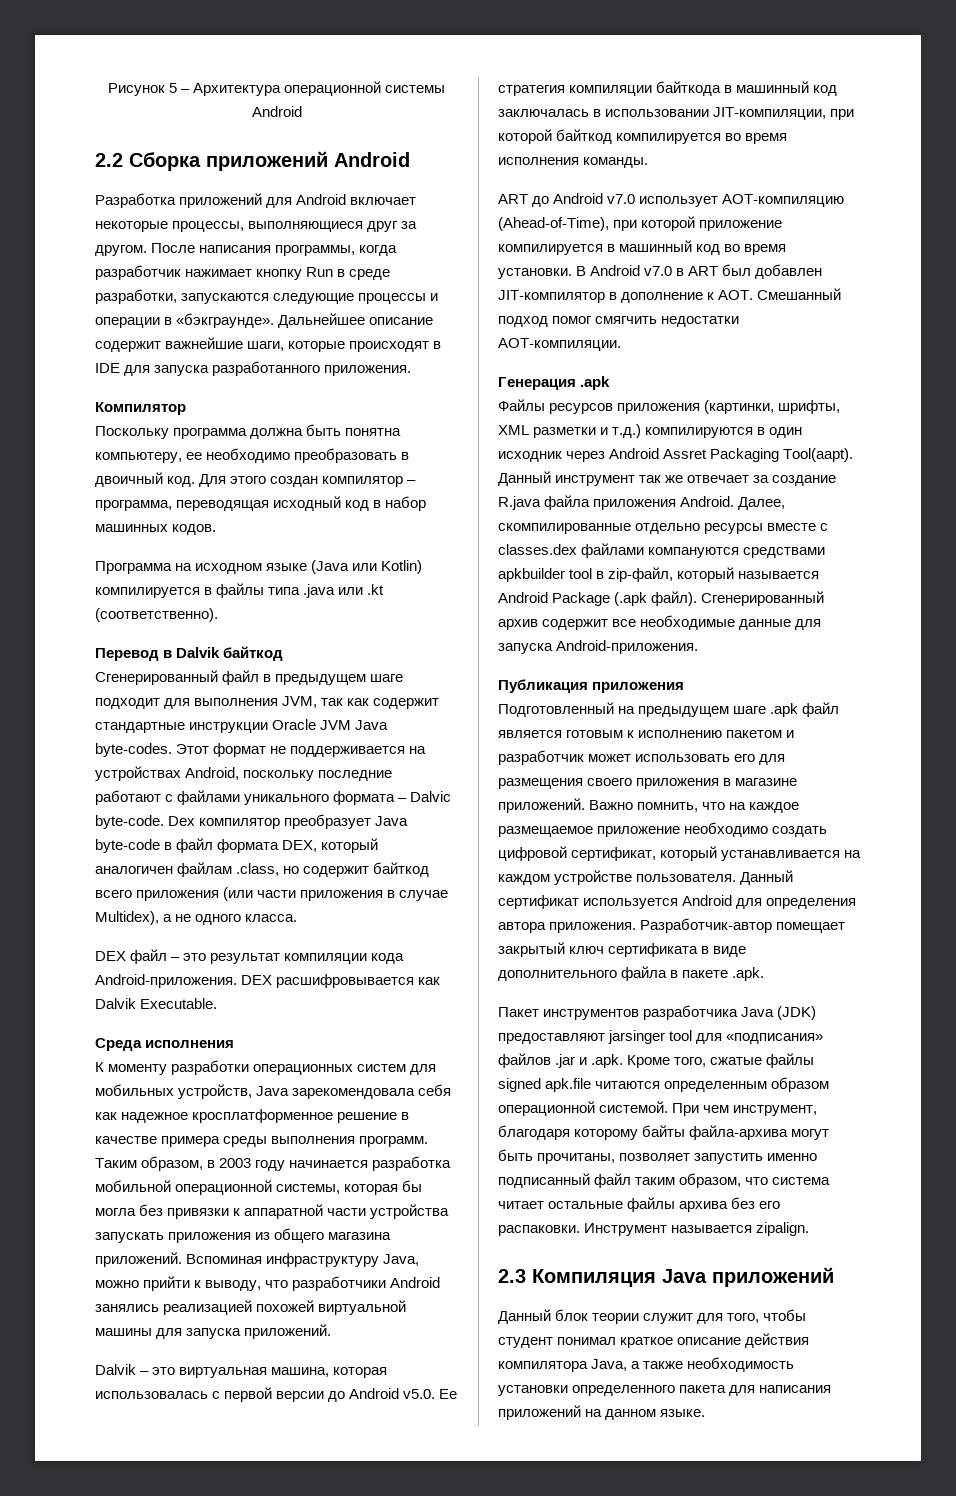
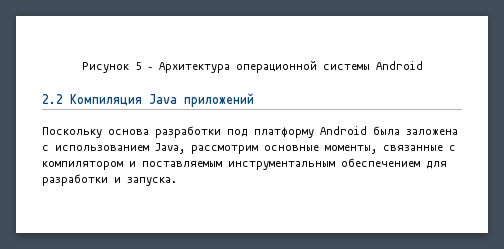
[129,151,410,171] [95,193,417,208] [95,221,418,232] [95,243,398,256] [95,265,391,280] [95,289,439,304] [95,313,434,328] [95,337,442,352] [95,361,412,376] [95,402,186,415] [95,424,402,439] [95,448,410,463] [95,472,417,487] [95,496,427,511] [95,524,217,535] [95,560,423,574] [95,583,385,598] [95,608,218,622] [95,646,284,661] [95,670,404,685] [95,696,440,709] [95,719,389,733] [95,743,427,757] [95,766,393,781] [95,790,452,805] [95,814,409,829] [95,838,379,853] [95,862,430,877] [95,887,449,901] [95,911,298,925] [95,949,405,964] [95,974,441,988] [95,998,218,1009] [95,1038,235,1051] [95,1060,437,1075] [95,1084,452,1099] [95,1109,410,1123] [95,1136,429,1147] [95,1156,452,1171] [95,1180,423,1195] [95,1204,450,1219] [95,1228,392,1243] [95,1252,420,1267] [95,1276,441,1291] [95,1300,407,1315] [95,1324,332,1339] [95,1364,388,1378] [95,1387,458,1402] [498,81,838,96] [498,107,855,120] [498,129,788,144] [498,157,649,168] [498,193,845,207] [498,216,783,231] [498,240,787,255] [498,264,823,279] [498,288,842,303] [498,316,740,327] [498,338,621,351] [498,376,611,390] [498,399,841,414] [498,424,803,438] [498,448,854,462] [498,471,837,486] [498,495,786,510] [498,523,829,534] [498,543,826,558] [498,567,820,582] [498,591,825,606] [498,615,822,630] [498,640,699,654] [498,679,685,693] [498,702,840,717] [498,730,795,738] [498,750,786,765] [498,778,798,789] [498,798,800,813] [498,822,828,837] [498,846,862,861] [498,870,794,885] [498,895,857,909] [498,918,846,933] [498,942,747,957] [498,966,765,981] [498,1005,817,1020] [498,1030,824,1044] [498,1053,815,1068] [498,1077,830,1092] [498,1101,818,1116] [498,1125,830,1140] [498,1149,818,1164] [498,1173,831,1188] [498,1197,781,1212] [498,1222,810,1236] [498,1267,834,1287] [498,1309,807,1324] [498,1333,810,1348] [498,1357,795,1372] [498,1385,832,1396] [498,1405,706,1420] Сборка приложений Android // Разработка приложений для Android включает некоторые процессы, выполняющиеся друг за другом. После написания программы, когда разработчик нажимает кнопку Run в среде разработки, запускаются следующие процессы и операции в «бэкграунде». Дальнейшее описание содержит важнейшие шаги, которые происходят в IDE для запуска разработанного приложения. // Компилятор // Поскольку программа должна быть понятна компьютеру, ее необходимо преобразовать в двоичный код. Для этого создан компилятор – программа, переводящая исходный код в набор машинных кодов. // Программа на исходном языке (Java или Kotlin) компилируется в файлы типа .java или .kt (соответственно). // Перевод в Dalvik байткод // Сгенерированный файл в предыдущем шаге подходит для выполнения JVM, так как содержит стандартные инструкции Oracle JVM Java byte-codes. Этот формат не поддерживается на устройствах Android, поскольку последние работают с файлами уникального формата – Dalvic byte-code. Dex компилятор преобразует Java byte-code в файл формата DEX, который аналогичен файлам .class, но содержит байткод всего приложения (или части приложения в случае Multidex), а не одного класса. // DEX файл – это результат компиляции кода Android-приложения. DEX расшифровывается как Dalvik Executable. // Среда исполнения // К моменту разработки операционных систем для мобильных устройств, Java зарекомендовала себя как надежное кросплатформенное решение в качестве примера среды выполнения программ. Таким образом, в 2003 году начинается разработка мобильной операционной системы, которая бы могла без привязки к аппаратной части устройства запускать приложения из общего магазина приложений. Вспоминая инфраструктуру Java, можно прийти к выводу, что разработчики Android занялись реализацией похожей виртуальной машины для запуска приложений. // Dalvik – это виртуальная машина, которая использовалась с первой версии до Android v5.0. Ее стратегия компиляции байткода в машинный код заключалась в использовании JIT-компиляции, при которой байткод компилируется во время исполнения команды. // ART до Android v7.0 использует AOT-компиляцию (Ahead-of-Time), при которой приложение компилируется в машинный код во время установки. В Android v7.0 в ART был добавлен JIT-компилятор в дополнение к AOT. Смешанный подход помог смягчить недостатки AOT-компиляции. // Генерация .apk // Файлы ресурсов приложения (картинки, шрифты, XML разметки и т.д.) компилируются в один исходник через Android Assret Packaging Tool(aapt). Данный инструмент так же отвечает за создание R.java файла приложения Android. Далее, скомпилированные отдельно ресурсы вместе с classes.dex файлами компануются средствами apkbuilder tool в zip-файл, который называется Android Package (.apk файл). Сгенерированный архив содержит все необходимые данные для запуска Android-приложения. // Публикация приложения // Подготовленный на предыдущем шаге .apk файл является готовым к исполнению пакетом и разработчик может использовать его для размещения своего приложения в магазине приложений. Важно помнить, что на каждое размещаемое приложение необходимо создать цифровой сертификат, который устанавливается на каждом устройстве пользователя. Данный сертификат используется Android для определения автора приложения. Разработчик-автор помещает закрытый ключ сертификата в виде дополнительного файла в пакете .apk. // Пакет инструментов разработчика Java (JDK) предоставляют jarsinger tool для «подписания» файлов .jar и .apk. Кроме того, сжатые файлы signed apk.file читаются определенным образом операционной системой. При чем инструмент, благодаря которому байты файла-архива могут быть прочитаны, позволяет запустить именно подписанный файл таким образом, что система читает остальные файлы архива без его распаковки. Инструмент называется zipalign. // 2.3 Компиляция Java приложений // Данный блок теории служит для того, чтобы студент понимал краткое описание действия компилятора Java, а также необходимость установки определенного пакета для написания приложений на данном языке. -> [70,93,254,107] [42,126,458,138] [42,143,456,154] [42,158,447,170] [42,174,177,186] Компиляция Java приложений // Поскольку основа разработки под платформу Android была заложена с использованием Java, рассмотрим основные моменты, связанные с компилятором и поставляемым инструментальным обеспечением для разработки и запуска.

